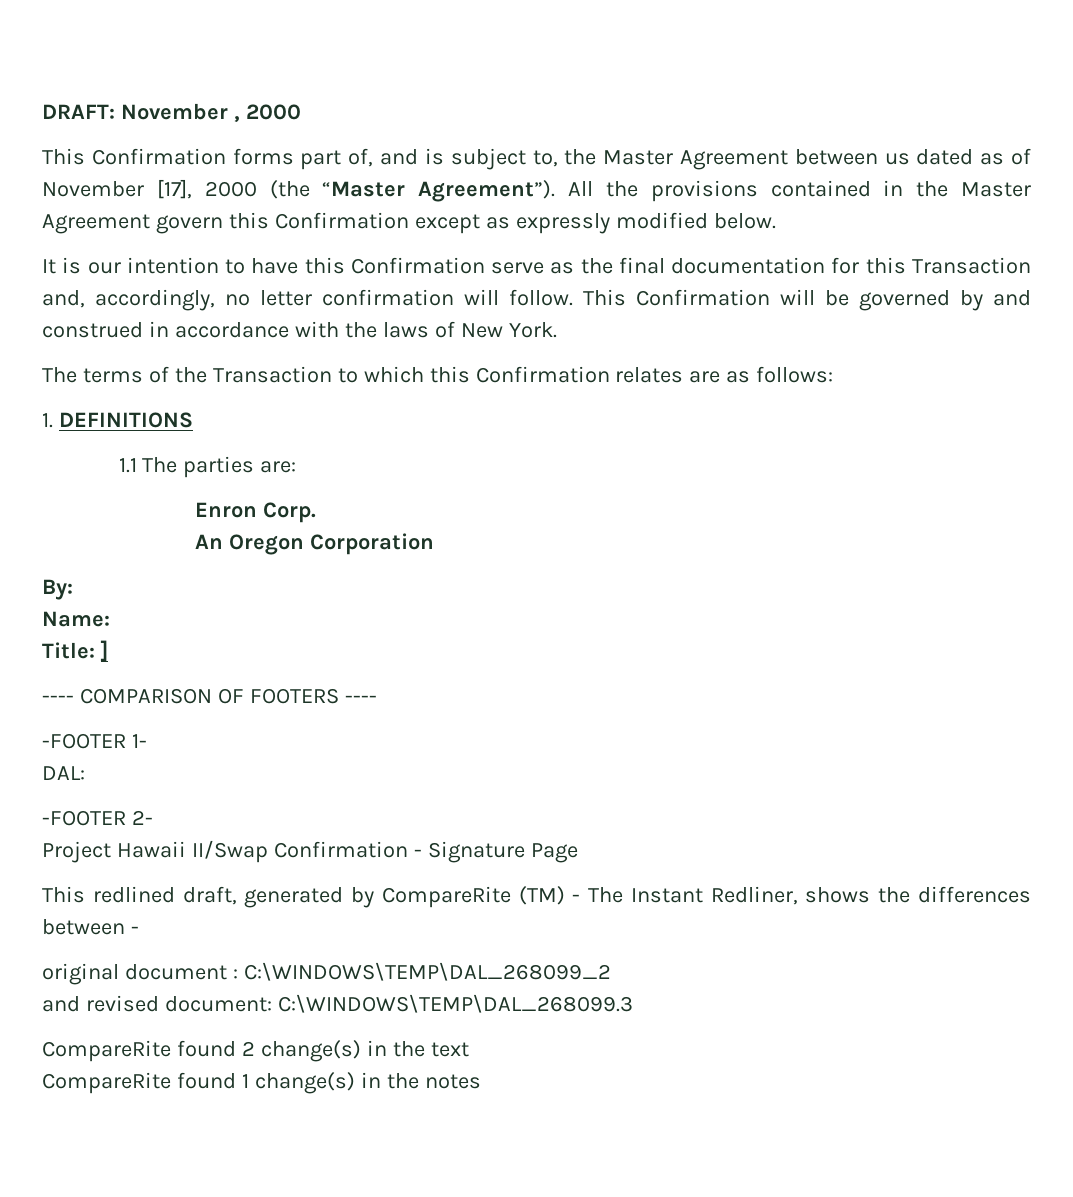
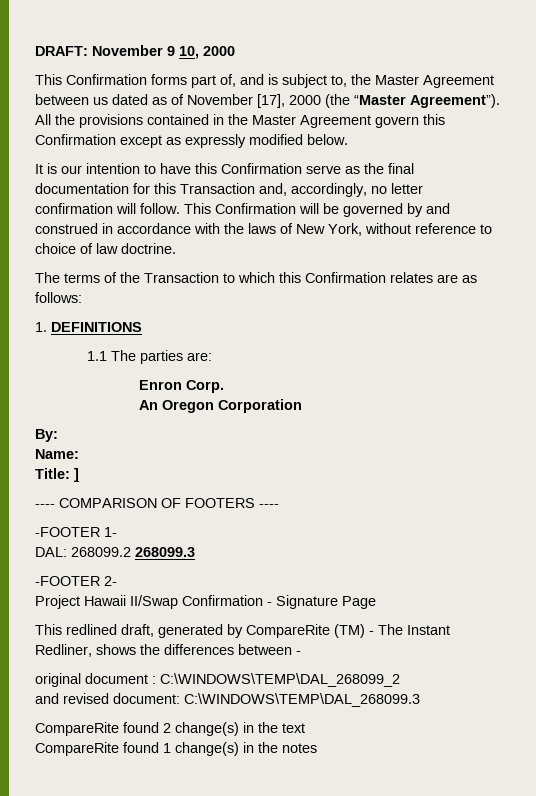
[233,116,240,122] , -> [167,46,199,59] 9 10,
[508,322,557,338] York. -> [328,223,492,236] [35,243,176,254] York, without reference to choice of law doctrine.
(85, 773) none -> [71,547,195,557] 268099.2 268099.3

